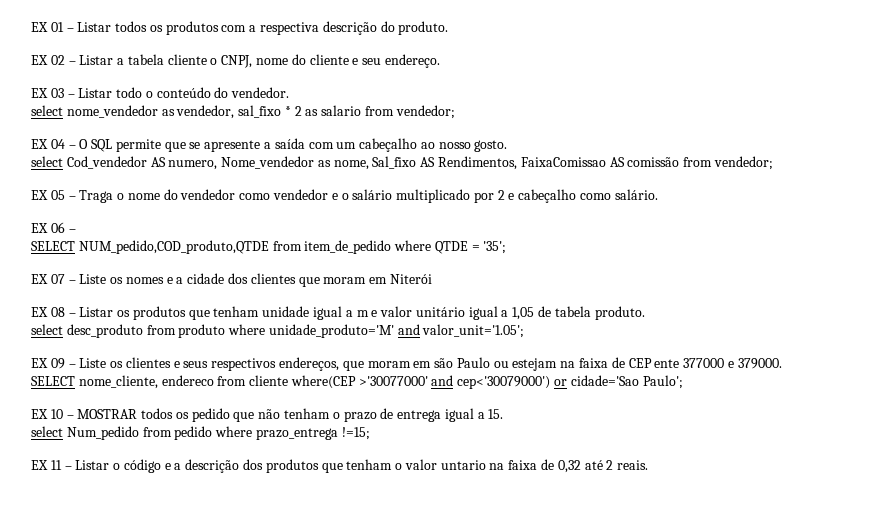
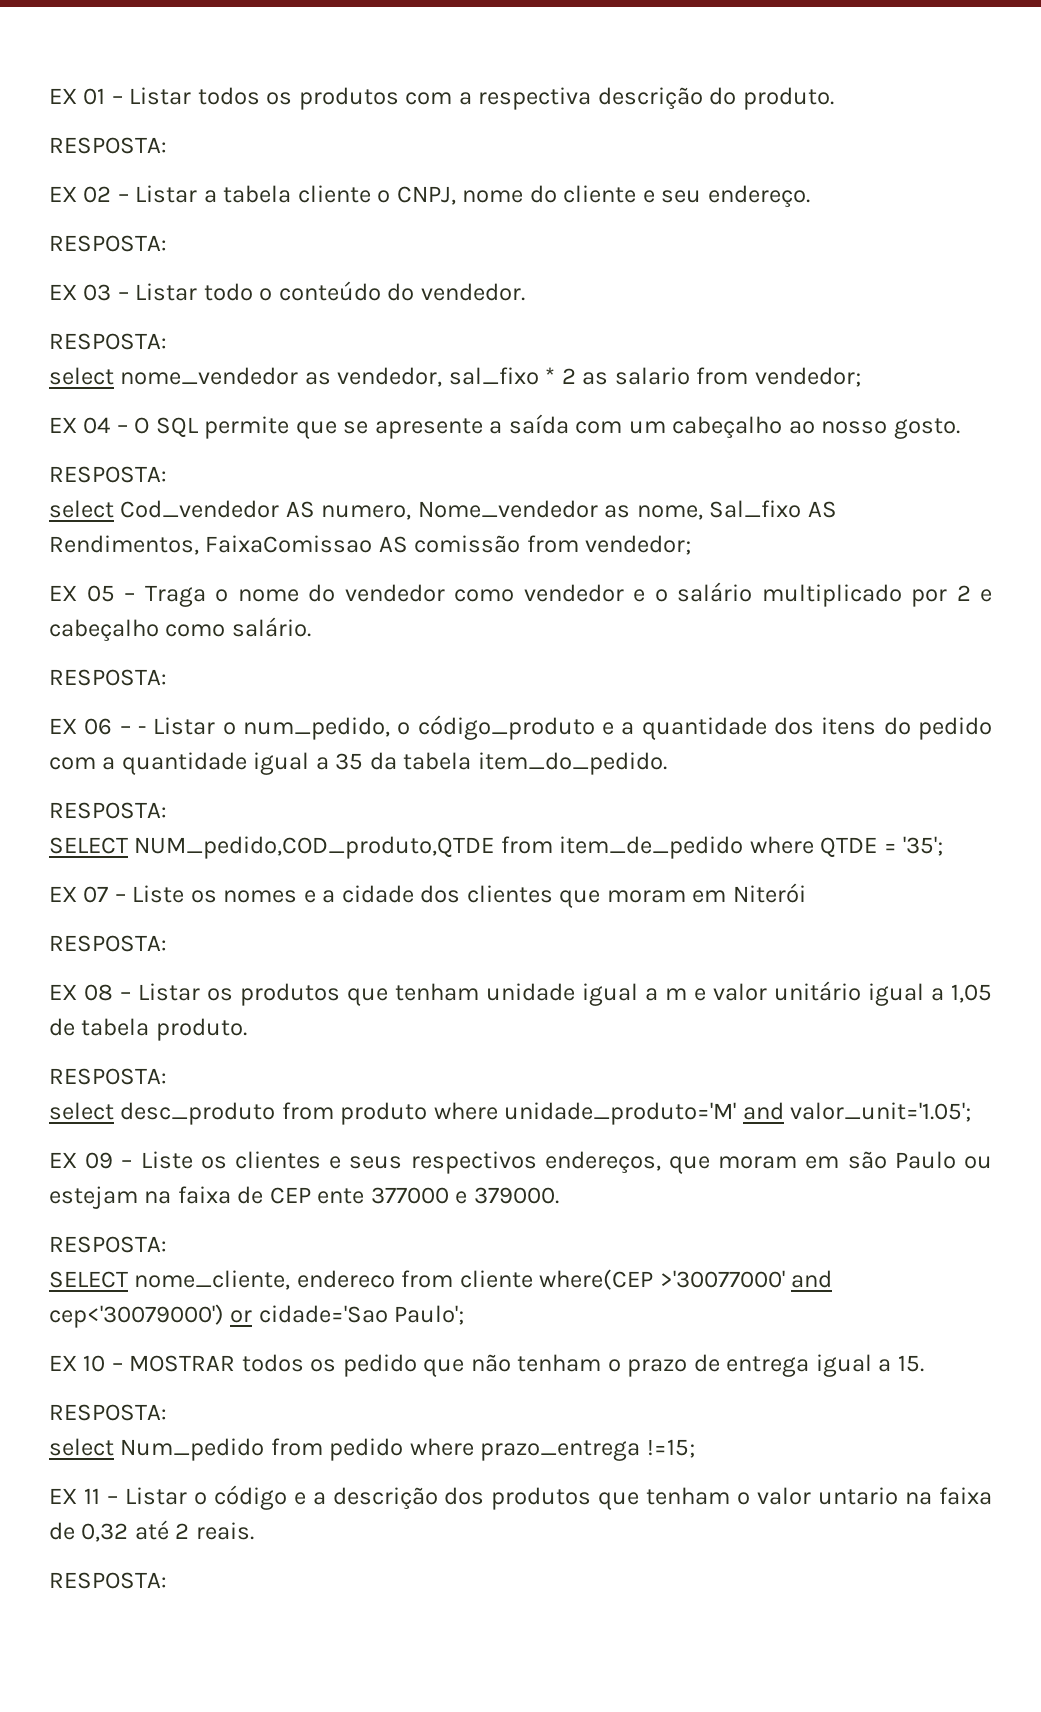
(449, 28) none -> [49,137,167,154] // RESPOSTA:
(440, 61) none -> [49,235,167,252] // RESPOSTA:
(290, 92) none -> [49,333,167,350] // RESPOSTA:
(508, 146) none -> [49,466,167,483] // RESPOSTA:
(658, 194) none -> [49,669,167,686] // RESPOSTA:
(76, 231) none -> [138,715,993,740] [49,752,667,775] [49,802,167,819] - Listar o num_pedido, o código_produto e a quantidade dos itens do pedido com a quantidade igual a 35 da tabela item_do_pedido. // RESPOSTA:
(432, 279) none -> [49,935,167,952] // RESPOSTA:
(645, 313) none -> [49,1068,167,1085] // RESPOSTA:
(782, 363) none -> [49,1236,167,1253] // RESPOSTA:
(504, 414) none -> [49,1404,167,1421] // RESPOSTA:
(649, 465) none -> [49,1572,167,1589] // RESPOSTA:

